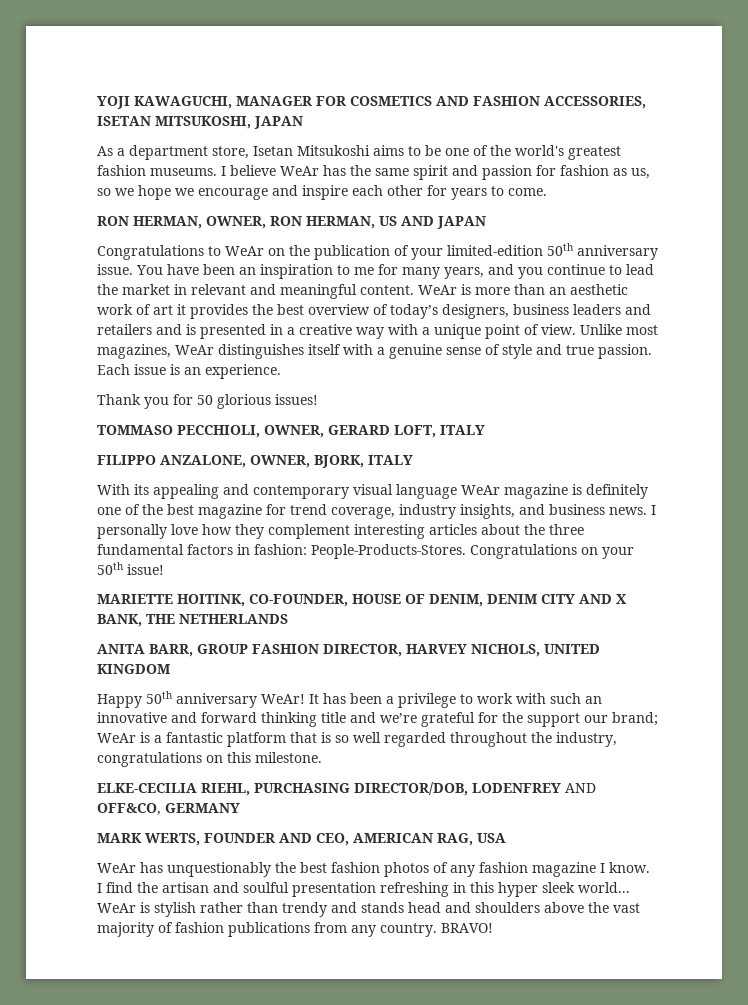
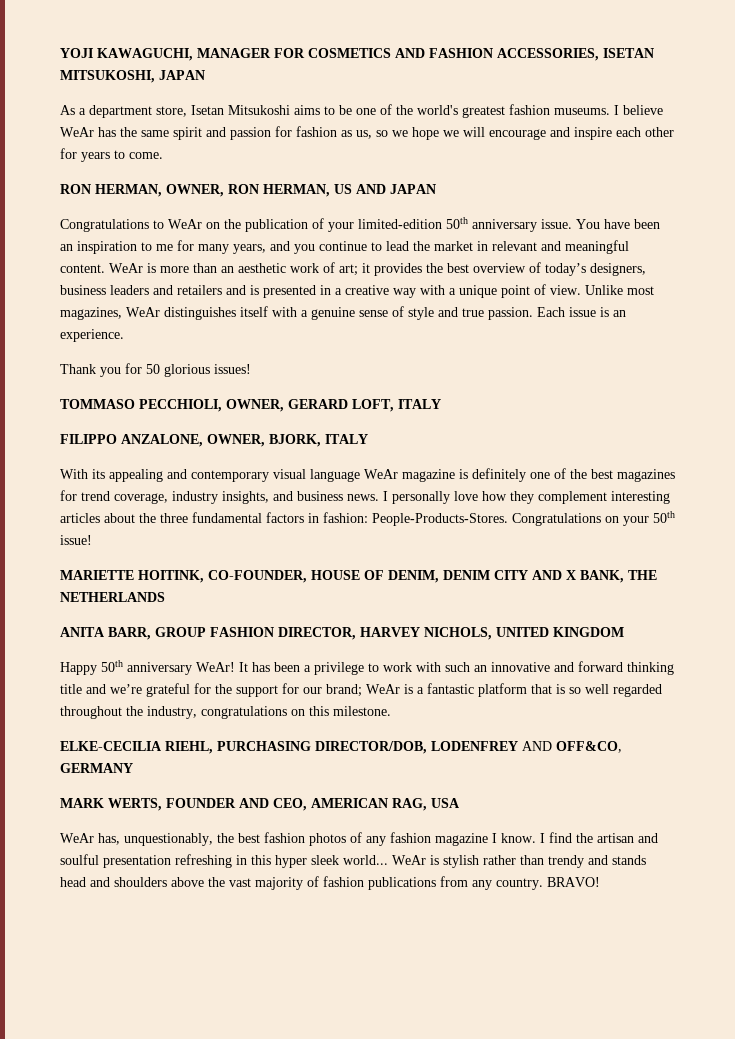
(194, 192) none -> [463,127,485,137] will
[153,305,173,315] art -> [339,264,358,276] art;
[198,504,262,519] magazine -> [617,469,675,482] magazines
(580, 720) none -> [282,683,299,694] for
[140,862,271,877] has unquestionably -> [98,833,213,846] has, unquestionably,

